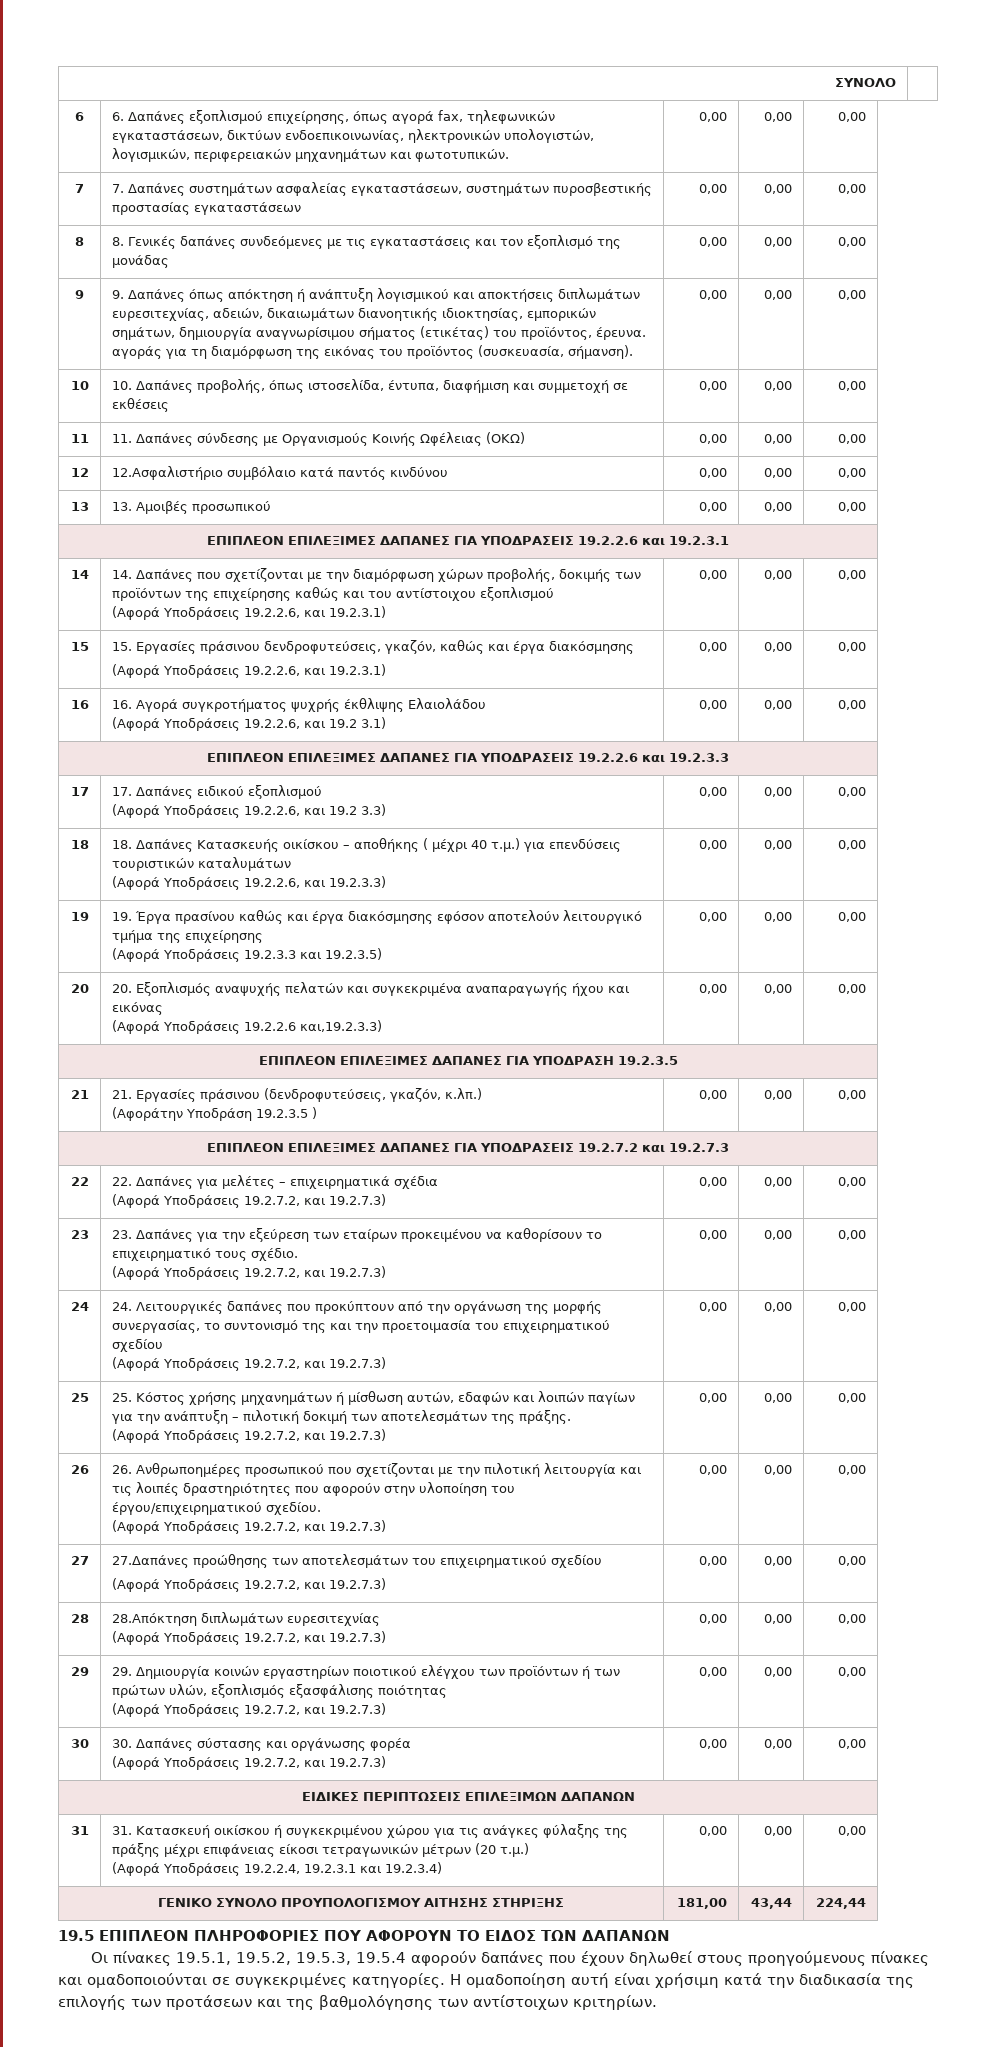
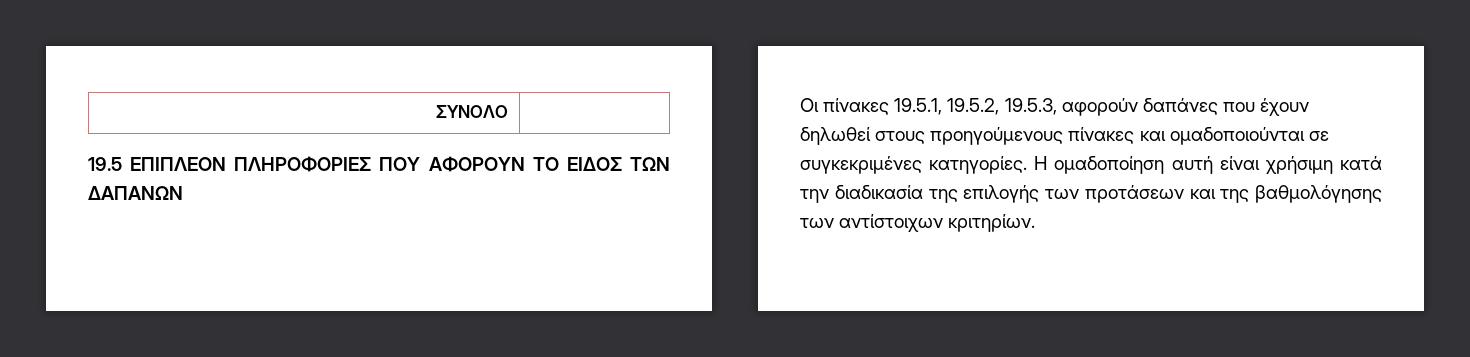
[75,112,84,121] [111,110,555,124] [111,129,594,143] [111,148,509,162] [699,112,728,122] [764,112,793,122] [838,112,867,122] [75,184,84,193] [111,182,652,196] [111,202,301,215] [699,184,728,194] [764,184,793,194] [838,184,867,194] [75,237,84,246] [111,235,621,249] [111,255,169,268] [699,237,728,247] [764,237,793,247] [838,237,867,247] [75,290,84,299] [111,288,640,302] [111,308,596,321] [111,326,646,340] [111,345,633,359] [699,290,728,300] [764,290,793,300] [838,290,867,300] [70,381,89,390] [111,379,628,393] [111,398,169,412] [699,381,728,391] [764,381,793,391] [838,381,867,391] [70,434,89,443] [111,432,525,446] [699,434,728,444] [764,434,793,444] [838,434,867,444] [70,468,89,477] [111,466,448,480] [699,468,728,478] [764,468,793,478] [838,468,867,478] [70,502,89,511] [111,501,271,514] [699,502,728,512] [764,502,793,512] [838,502,867,512] [207,536,730,546] [70,570,89,579] [111,568,641,582] [111,587,554,601] [111,606,386,620] [699,570,728,580] [764,570,793,580] [838,570,867,580] [70,642,89,651] [111,640,634,654] [111,664,386,678] [699,642,728,652] [764,642,793,652] [838,642,867,652] [70,700,89,709] [111,698,486,712] [111,717,386,731] [699,700,728,710] [764,700,793,710] [838,700,867,710] [207,753,730,763] [70,787,89,796] [111,785,322,799] [111,804,386,818] [699,787,728,797] [764,787,793,797] [838,787,867,797] [70,840,89,849] [111,838,621,852] [111,857,291,871] [111,876,386,890] [699,840,728,850] [764,840,793,850] [838,840,867,850] [70,912,89,921] [111,910,642,924] [111,930,263,943] [111,948,382,962] [699,912,728,922] [764,912,793,922] [838,912,867,922] [70,984,89,993] [111,982,629,996] [111,1002,163,1015] [111,1020,382,1034] [699,984,728,994] [764,984,793,994] [838,984,867,994] [258,1056,678,1065] [70,1090,89,1099] [111,1088,482,1102] [111,1107,317,1121] [699,1090,728,1100] [764,1090,793,1100] [838,1090,867,1100] [207,1143,730,1153] [70,1177,89,1186] [111,1175,438,1189] [111,1194,386,1208] [699,1177,728,1187] [764,1177,793,1187] [838,1177,867,1187] [70,1230,89,1239] [111,1228,602,1242] [111,1248,298,1261] [111,1266,386,1280] [699,1230,728,1240] [764,1230,793,1240] [838,1230,867,1240] [70,1302,89,1311] [111,1301,602,1314] [111,1320,610,1333] [111,1339,163,1352] [111,1357,386,1371] [699,1302,728,1312] [764,1302,793,1312] [838,1302,867,1312] [70,1393,89,1402] [111,1391,635,1405] [111,1410,571,1424] [111,1429,386,1443] [699,1393,728,1403] [764,1393,793,1403] [838,1393,867,1403] [70,1465,89,1474] [111,1463,641,1477] [111,1482,515,1496] [111,1502,321,1515] [111,1520,386,1534] [699,1465,728,1475] [764,1465,793,1475] [838,1465,867,1475] [70,1556,89,1565] [111,1554,602,1568] [111,1578,386,1592] [699,1556,728,1566] [764,1556,793,1566] [838,1556,867,1566] [70,1614,89,1623] [111,1612,380,1626] [111,1631,386,1645] [699,1614,728,1624] [764,1614,793,1624] [838,1614,867,1624] [70,1667,89,1676] [111,1665,620,1679] [111,1684,447,1698] [111,1703,386,1717] [699,1667,728,1677] [764,1667,793,1677] [838,1667,867,1677] [70,1739,89,1748] [111,1738,411,1751] [111,1756,386,1770] [699,1739,728,1749] [764,1739,793,1749] [838,1739,867,1749] [301,1792,635,1801] [70,1826,89,1835] [111,1824,628,1838] [111,1843,529,1857] [111,1862,442,1876] [699,1826,728,1836] [764,1826,793,1836] [838,1826,867,1836] [158,1898,564,1907] [677,1898,728,1909] [751,1898,793,1909] [816,1898,867,1909] // 6 | 6. Δαπάνες εξοπλισμού επιχείρησης, όπως αγορά fax, τηλεφωνικών εγκαταστάσεων, δικτύων ενδοεπικοινωνίας, ηλεκτρονικών υπολογιστών, λογισμικών, περιφερειακών μηχανημάτων και φωτοτυπικών. | 0,00 | 0,00 | 0,00 // 7 | 7. Δαπάνες συστημάτων ασφαλείας εγκαταστάσεων, συστημάτων πυροσβεστικής προστασίας εγκαταστάσεων | 0,00 | 0,00 | 0,00 // 8 | 8. Γενικές δαπάνες συνδεόμενες με τις εγκαταστάσεις και τον εξοπλισμό της μονάδας | 0,00 | 0,00 | 0,00 // 9 | 9. Δαπάνες όπως απόκτηση ή ανάπτυξη λογισμικού και αποκτήσεις διπλωμάτων ευρεσιτεχνίας, αδειών, δικαιωμάτων διανοητικής ιδιοκτησίας, εμπορικών σημάτων, δημιουργία αναγνωρίσιμου σήματος (ετικέτας) του προϊόντος, έρευνα. αγοράς για τη διαμόρφωση της εικόνας του προϊόντος (συσκευασία, σήμανση). | 0,00 | 0,00 | 0,00 // 10 | 10. Δαπάνες προβολής, όπως ιστοσελίδα, έντυπα, διαφήμιση και συμμετοχή σε εκθέσεις | 0,00 | 0,00 | 0,00 // 11 | 11. Δαπάνες σύνδεσης με Οργανισμούς Κοινής Ωφέλειας (ΟΚΩ) | 0,00 | 0,00 | 0,00 // 12 | 12.Ασφαλιστήριο συμβόλαιο κατά παντός κινδύνου | 0,00 | 0,00 | 0,00 // 13 | 13. Αμοιβές προσωπικού | 0,00 | 0,00 | 0,00 // ΕΠΙΠΛΕΟΝ ΕΠΙΛΕΞΙΜΕΣ ΔΑΠΑΝΕΣ ΓΙΑ ΥΠΟΔΡΑΣΕΙΣ 19.2.2.6 και 19.2.3.1 // 14 | 14. Δαπάνες που σχετίζονται με την διαμόρφωση χώρων προβολής, δοκιμής των προϊόντων της επιχείρησης καθώς και του αντίστοιχου εξοπλισμού // (Αφορά Υποδράσεις 19.2.2.6, και 19.2.3.1) | 0,00 | 0,00 | 0,00 // 15 | 15. Εργασίες πράσινου δενδροφυτεύσεις, γκαζόν, καθώς και έργα διακόσμησης // (Αφορά Υποδράσεις 19.2.2.6, και 19.2.3.1) | 0,00 | 0,00 | 0,00 // 16 | 16. Αγορά συγκροτήματος ψυχρής έκθλιψης Ελαιολάδου // (Αφορά Υποδράσεις 19.2.2.6, και 19.2 3.1) | 0,00 | 0,00 | 0,00 // ΕΠΙΠΛΕΟΝ ΕΠΙΛΕΞΙΜΕΣ ΔΑΠΑΝΕΣ ΓΙΑ ΥΠΟΔΡΑΣΕΙΣ 19.2.2.6 και 19.2.3.3 // 17 | 17. Δαπάνες ειδικού εξοπλισμού // (Αφορά Υποδράσεις 19.2.2.6, και 19.2 3.3) | 0,00 | 0,00 | 0,00 // 18 | 18. Δαπάνες Κατασκευής οικίσκου – αποθήκης ( μέχρι 40 τ.μ.) για επενδύσεις τουριστικών καταλυμάτων // (Αφορά Υποδράσεις 19.2.2.6, και 19.2.3.3) | 0,00 | 0,00 | 0,00 // 19 | 19. Έργα πρασίνου καθώς και έργα διακόσμησης εφόσον αποτελούν λειτουργικό τμήμα της επιχείρησης // (Αφορά Υποδράσεις 19.2.3.3 και 19.2.3.5) | 0,00 | 0,00 | 0,00 // 20 | 20. Εξοπλισμός αναψυχής πελατών και συγκεκριμένα αναπαραγωγής ήχου και εικόνας // (Αφορά Υποδράσεις 19.2.2.6 και,19.2.3.3) | 0,00 | 0,00 | 0,00 // ΕΠΙΠΛΕΟΝ ΕΠΙΛΕΞΙΜΕΣ ΔΑΠΑΝΕΣ ΓΙΑ ΥΠΟΔΡΑΣΗ 19.2.3.5 // 21 | 21. Εργασίες πράσινου (δενδροφυτεύσεις, γκαζόν, κ.λπ.) // (Αφοράτην Υποδράση 19.2.3.5 ) | 0,00 | 0,00 | 0,00 // ΕΠΙΠΛΕΟΝ ΕΠΙΛΕΞΙΜΕΣ ΔΑΠΑΝΕΣ ΓΙΑ ΥΠΟΔΡΑΣΕΙΣ 19.2.7.2 και 19.2.7.3 // 22 | 22. Δαπάνες για μελέτες – επιχειρηματικά σχέδια // (Αφορά Υποδράσεις 19.2.7.2, και 19.2.7.3) | 0,00 | 0,00 | 0,00 // 23 | 23. Δαπάνες για την εξεύρεση των εταίρων προκειμένου να καθορίσουν το επιχειρηματικό τους σχέδιο. // (Αφορά Υποδράσεις 19.2.7.2, και 19.2.7.3) | 0,00 | 0,00 | 0,00 // 24 | 24. Λειτουργικές δαπάνες που προκύπτουν από την οργάνωση της μορφής συνεργασίας, το συντονισμό της και την προετοιμασία του επιχειρηματικού σχεδίου // (Αφορά Υποδράσεις 19.2.7.2, και 19.2.7.3) | 0,00 | 0,00 | 0,00 // 25 | 25. Κόστος χρήσης μηχανημάτων ή μίσθωση αυτών, εδαφών και λοιπών παγίων για την ανάπτυξη – πιλοτική δοκιμή των αποτελεσμάτων της πράξης. // (Αφορά Υποδράσεις 19.2.7.2, και 19.2.7.3) | 0,00 | 0,00 | 0,00 // 26 | 26. Ανθρωποημέρες προσωπικού που σχετίζονται με την πιλοτική λειτουργία και τις λοιπές δραστηριότητες που αφορούν στην υλοποίηση του έργου/επιχειρηματικού σχεδίου. // (Αφορά Υποδράσεις 19.2.7.2, και 19.2.7.3) | 0,00 | 0,00 | 0,00 // 27 | 27.Δαπάνες προώθησης των αποτελεσμάτων του επιχειρηματικού σχεδίου // (Αφορά Υποδράσεις 19.2.7.2, και 19.2.7.3) | 0,00 | 0,00 | 0,00 // 28 | 28.Απόκτηση διπλωμάτων ευρεσιτεχνίας // (Αφορά Υποδράσεις 19.2.7.2, και 19.2.7.3) | 0,00 | 0,00 | 0,00 // 29 | 29. Δημιουργία κοινών εργαστηρίων ποιοτικού ελέγχου των προϊόντων ή των πρώτων υλών, εξοπλισμός εξασφάλισης ποιότητας // (Αφορά Υποδράσεις 19.2.7.2, και 19.2.7.3) | 0,00 | 0,00 | 0,00 // 30 | 30. Δαπάνες σύστασης και οργάνωσης φορέα // (Αφορά Υποδράσεις 19.2.7.2, και 19.2.7.3) | 0,00 | 0,00 | 0,00 // ΕΙΔΙΚΕΣ ΠΕΡΙΠΤΩΣΕΙΣ ΕΠΙΛΕΞΙΜΩΝ ΔΑΠΑΝΩΝ // 31 | 31. Κατασκευή οικίσκου ή συγκεκριμένου χώρου για τις ανάγκες φύλαξης της πράξης μέχρι επιφάνειας είκοσι τετραγωνικών μέτρων (20 τ.μ.) // (Αφορά Υποδράσεις 19.2.2.4, 19.2.3.1 και 19.2.3.4) | 0,00 | 0,00 | 0,00 // ΓΕΝΙΚΟ ΣΥΝΟΛΟ ΠΡΟΥΠΟΛΟΓΙΣΜΟΥ ΑΙΤΗΣΗΣ ΣΤΗΡΙΞΗΣ | 181,00 | 43,44 | 224,44 -> (509, 111) none
[355,1952,406,1963] 19.5.4 -> (1057, 106) none

